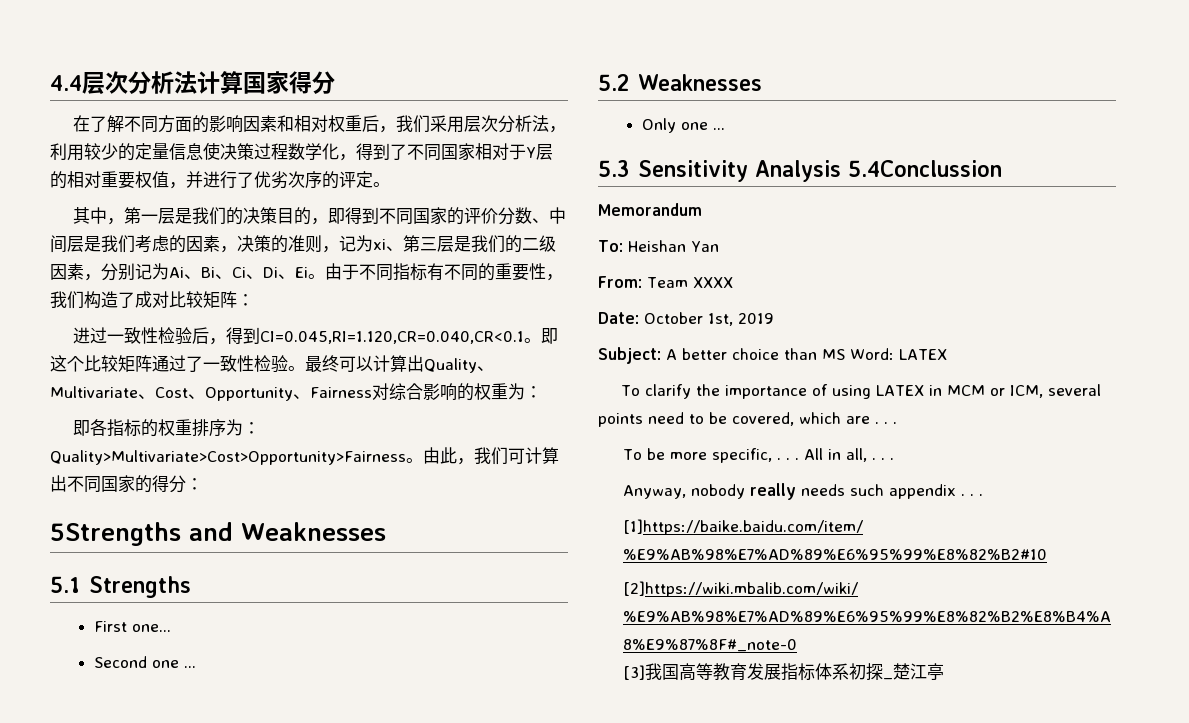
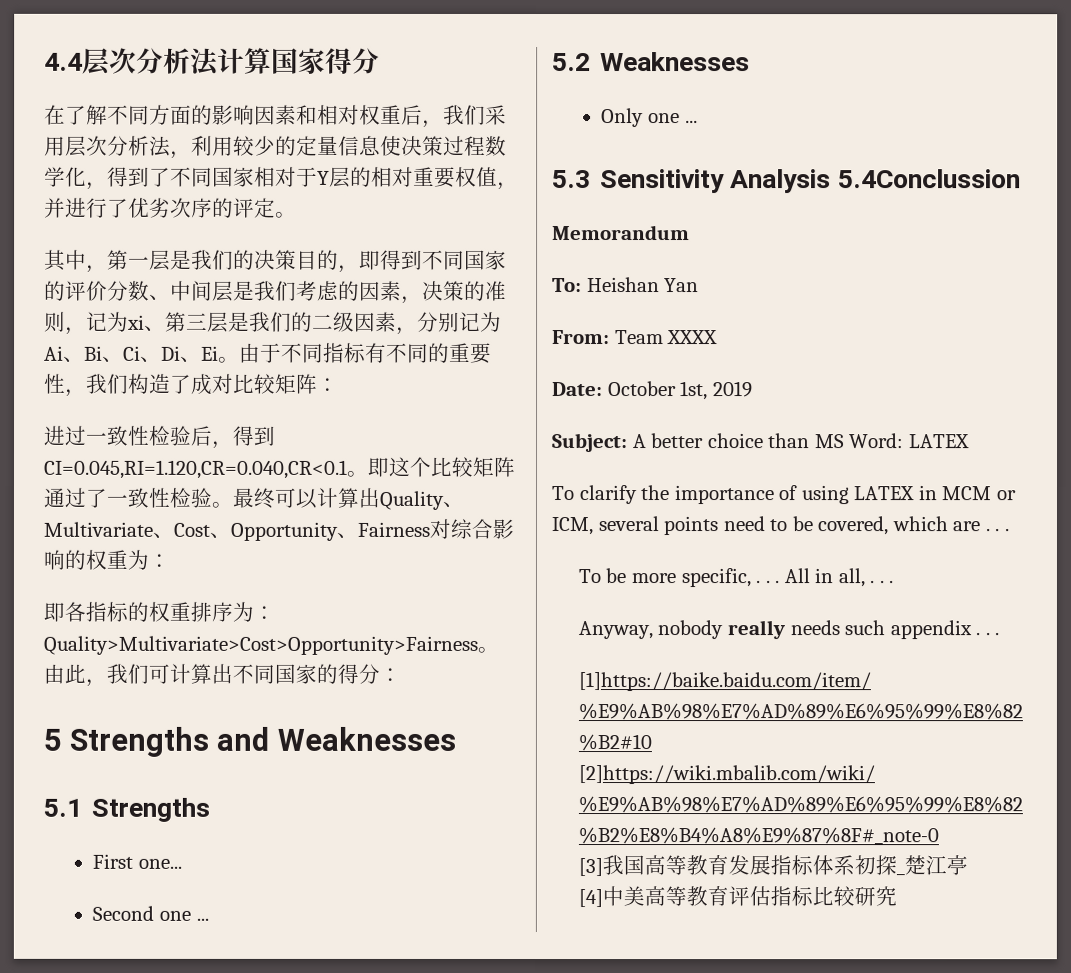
[50,522,181,546] 5Strengths -> [43,726,210,757] 5 Strengths
(945, 672) none -> [577,886,897,908] // [4]中美高等教育评估指标比较研究

